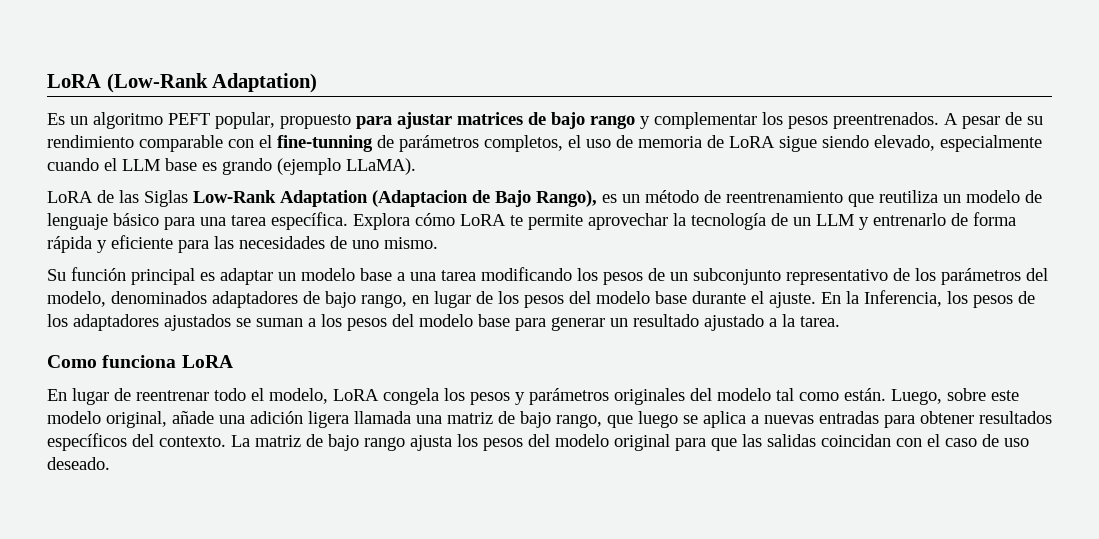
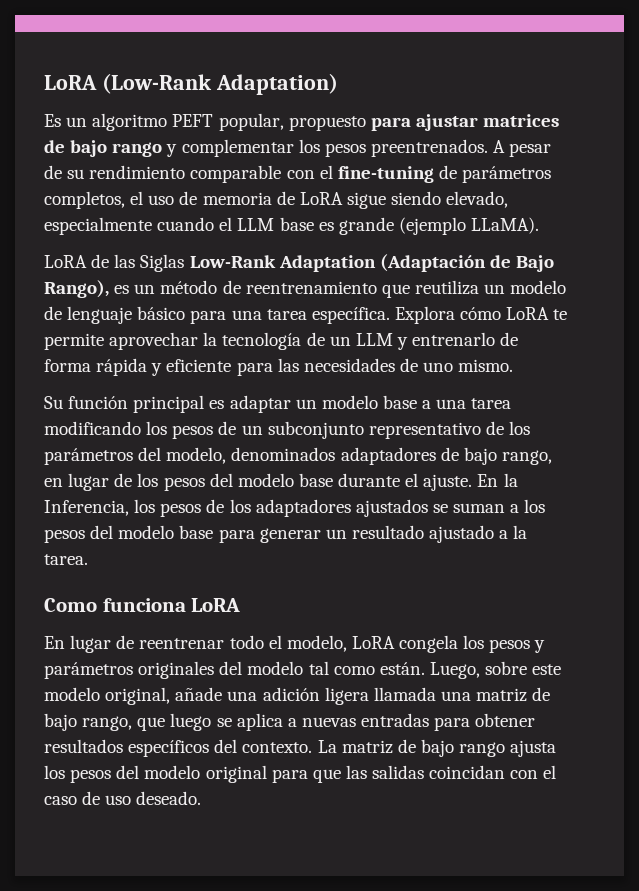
[277,135,373,152] fine-tunning -> [337,166,434,183] fine-tuning
[222,158,272,175] grando -> [338,217,394,235] grande
[372,190,468,207] (Adaptacion -> [379,254,486,272] (Adaptación

